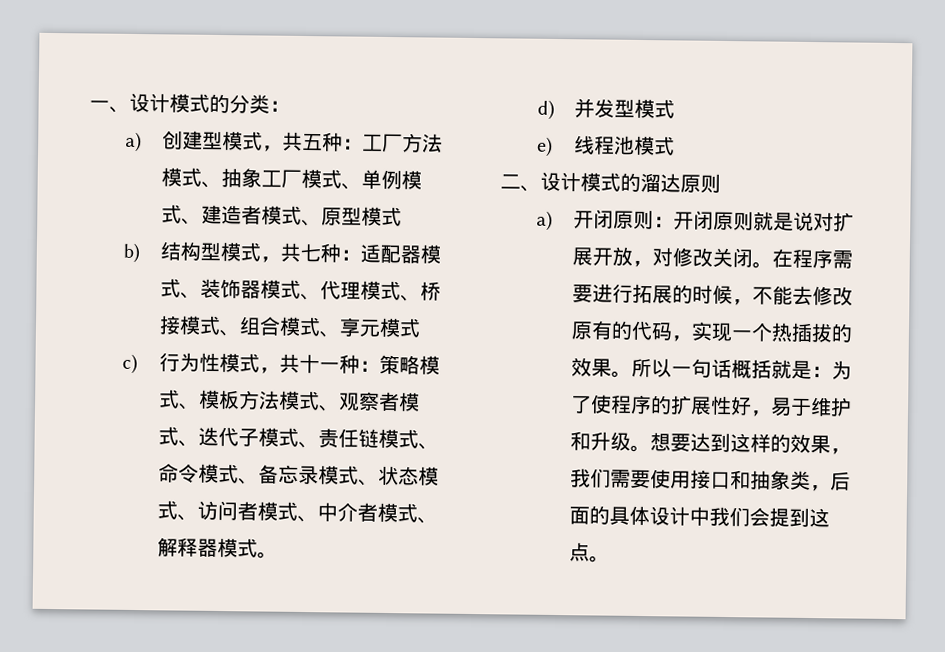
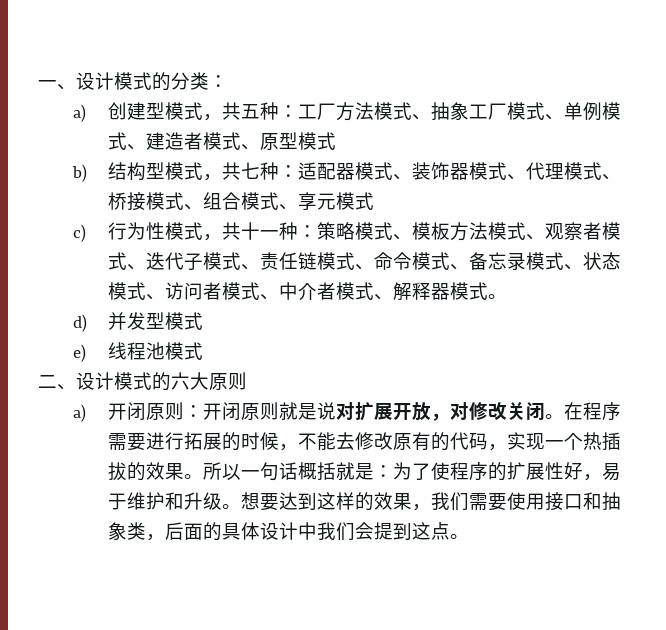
[640,172,681,193] 溜达 -> [171,372,209,390] 六大

